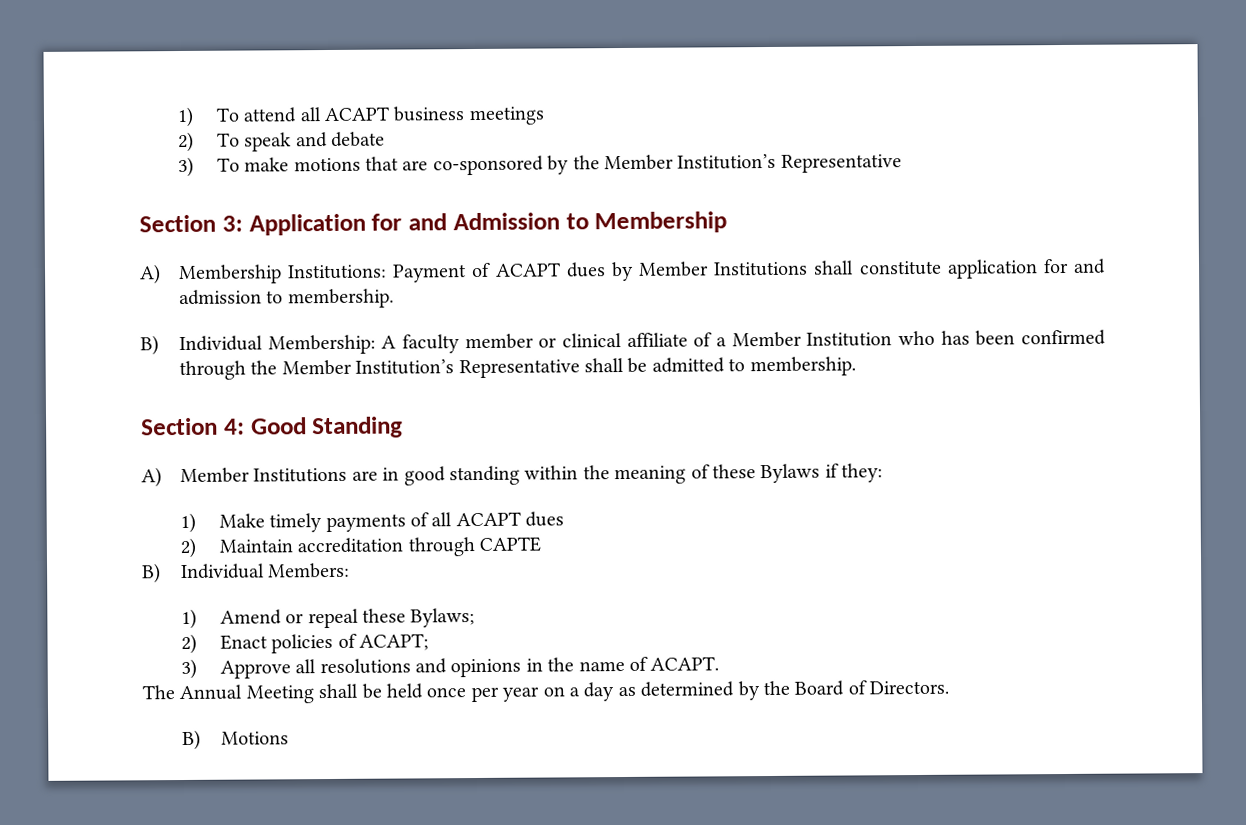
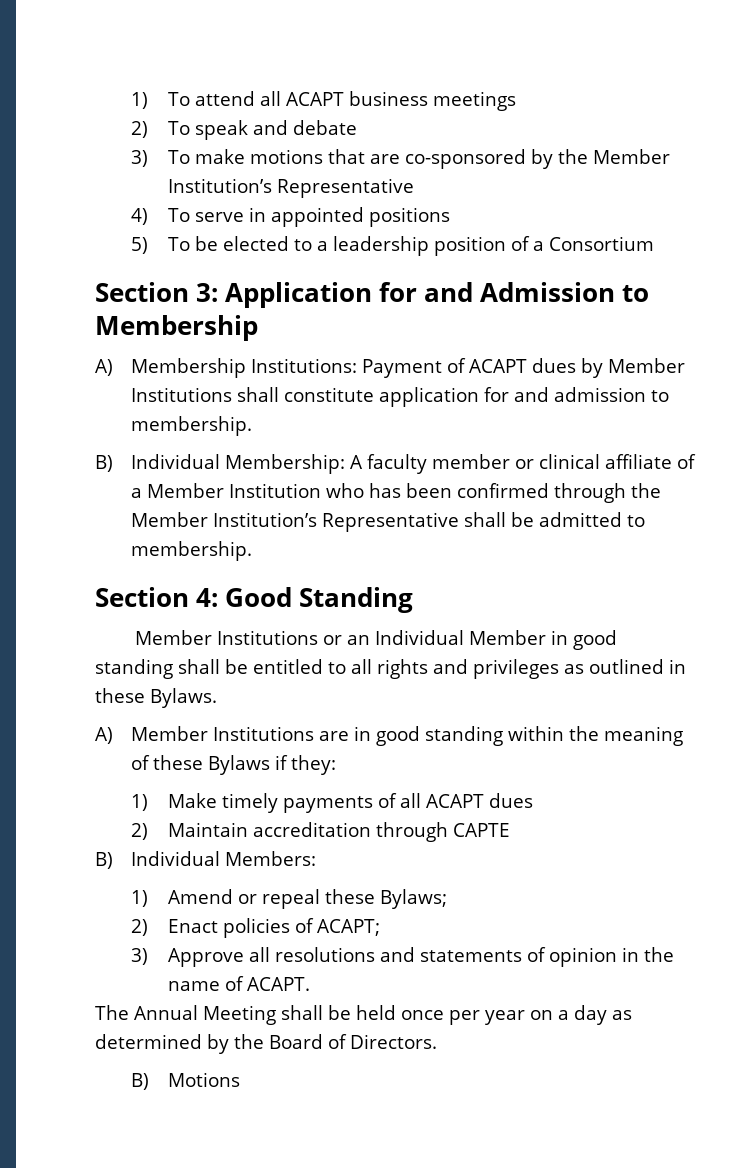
(902, 163) none -> [131,207,450,227] [131,236,654,256] // 4) To serve in appointed positions // 5) To be elected to a leadership position of a Consortium
(404, 427) none -> [135,630,618,650] [95,659,686,679] [95,688,217,708] // Member Institutions or an Individual Member in good standing shall be entitled to all rights and privileges as outlined in these Bylaws.
[450,658,522,678] opinions -> [419,947,617,967] statements of opinion

